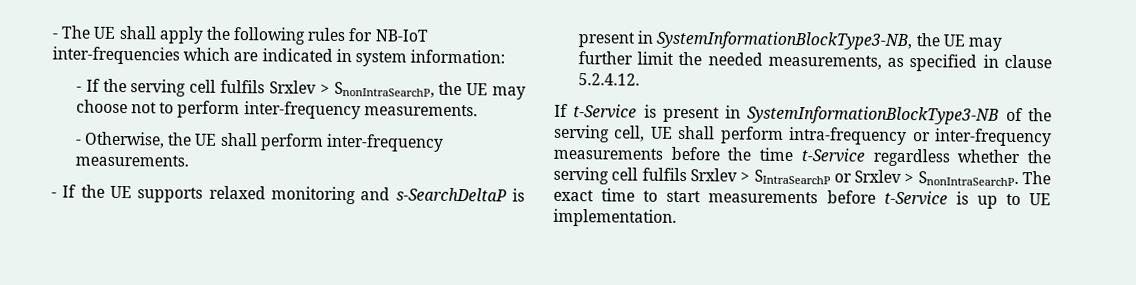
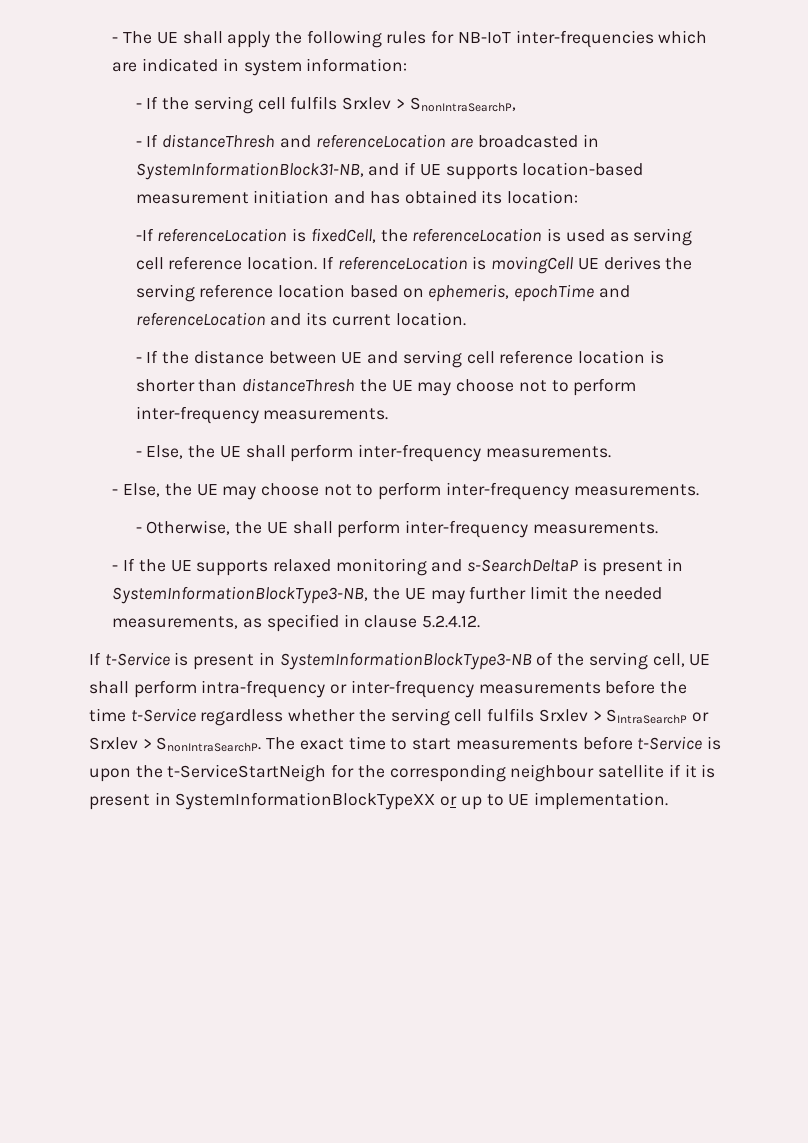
(435, 89) none -> [135,134,599,148] [135,162,644,180] [135,190,579,204] [135,228,693,246] [135,256,693,274] [135,284,630,302] [135,312,466,326] [135,350,664,368] [135,378,637,396] [135,406,389,424] [135,444,611,462] [112,483,161,497] // - If distanceThresh and referenceLocation are broadcasted in SystemInformationBlock31-NB, and if UE supports location-based measurement initiation and has obtained its location: // -If referenceLocation is fixedCell, the referenceLocation is used as serving cell reference location. If referenceLocation is movingCell UE derives the serving reference location based on ephemeris, epochTime and referenceLocation and its current location. // - If the distance between UE and serving cell reference location is shorter than distanceThresh the UE may choose not to perform inter-frequency measurements. // - Else, the UE shall perform inter-frequency measurements. // - Else,
(969, 198) none -> [89,764,716,782] [89,792,458,810] upon the t-ServiceStartNeigh for the corresponding neighbour satellite if it is present in SystemInformationBlockTypeXX or

